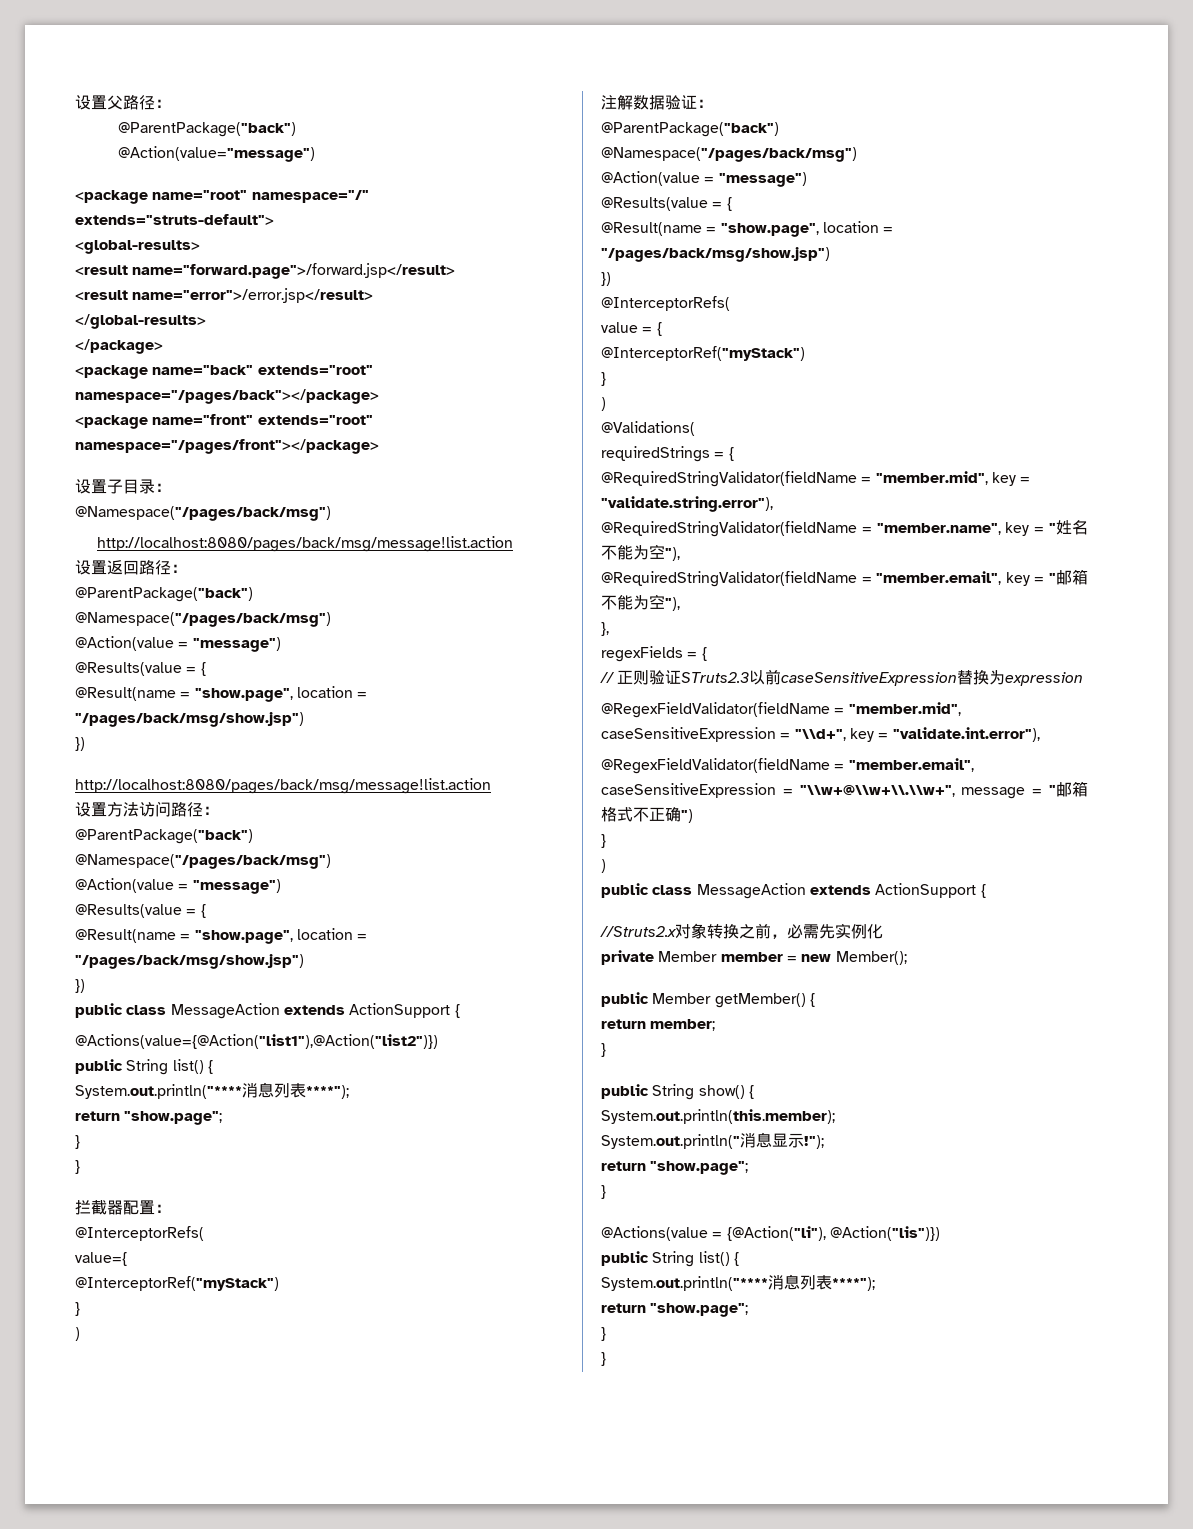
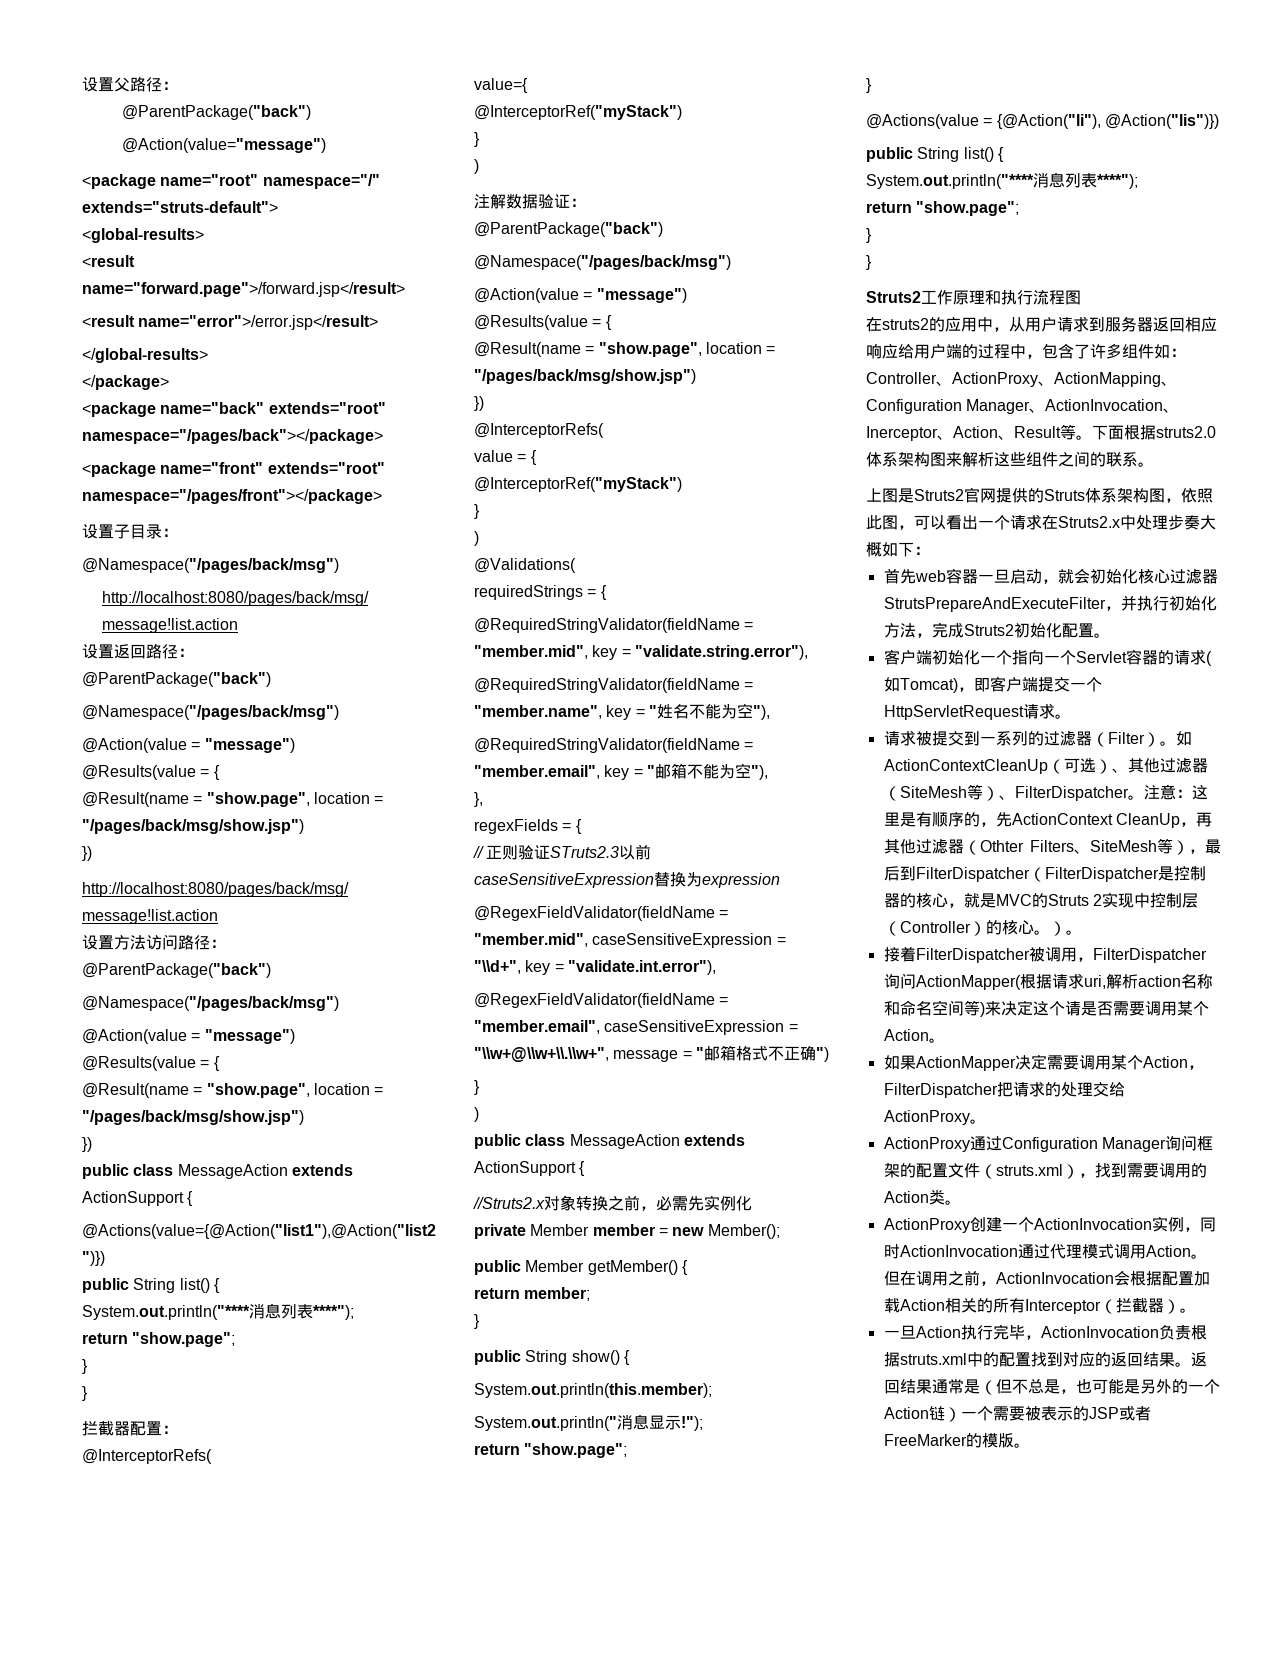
(606, 1359) none -> [866,290,1081,305] [866,316,1217,332] [866,343,1186,359] [866,372,1177,387] [866,399,1180,414] [866,424,1216,441] [866,451,1154,467] [866,487,1213,503] [866,514,1216,530] [866,542,930,557] [883,568,1218,584] [883,595,1217,612] [883,622,1110,638] [883,649,1212,666] [883,676,1102,693] [883,703,1071,720] [883,730,1192,747] [883,757,1208,774] [883,784,1208,801] [883,812,1212,828] [883,838,1221,855] [883,866,1206,882] [883,892,1198,908] [883,920,1082,936] [883,946,1207,963] [883,973,1213,990] [883,1000,1209,1017] [883,1029,945,1043] [883,1054,1204,1071] [883,1081,1125,1098] [883,1110,986,1125] [883,1135,1213,1152] [883,1163,1207,1179] [883,1189,961,1205] [883,1216,1216,1233] [883,1244,1207,1259] [883,1270,1210,1286] [883,1298,1196,1314] [883,1324,1207,1340] [883,1352,1207,1367] [883,1379,1220,1395] [883,1406,1151,1422] [883,1433,1030,1448] // Struts2工作原理和执行流程图 // 在struts2的应用中，从用户请求到服务器返回相应响应给用户端的过程中，包含了许多组件如：Controller、ActionProxy、ActionMapping、Configuration Manager、ActionInvocation、Inerceptor、Action、Result等。下面根据struts2.0体系架构图来解析这些组件之间的联系。 // 上图是Struts2官网提供的Struts体系架构图，依照此图，可以看出一个请求在Struts2.x中处理步奏大概如下： // 首先web容器一旦启动，就会初始化核心过滤器StrutsPrepareAndExecuteFilter，并执行初始化方法，完成Struts2初始化配置。 // 客户端初始化一个指向一个Servlet容器的请求(如Tomcat)，即客户端提交一个HttpServletRequest请求。 // 请求被提交到一系列的过滤器（Filter）。如ActionContextCleanUp（可选）、其他过滤器（SiteMesh等）、FilterDispatcher。注意：这里是有顺序的，先ActionContext CleanUp，再其他过滤器（Othter Filters、SiteMesh等），最后到FilterDispatcher（FilterDispatcher是控制器的核心，就是MVC的Struts 2实现中控制层（Controller）的核心。）。 // 接着FilterDispatcher被调用，FilterDispatcher询问ActionMapper(根据请求uri,解析action名称和命名空间等)来决定这个请是否需要调用某个Action。 // 如果ActionMapper决定需要调用某个Action，FilterDispatcher把请求的处理交给ActionProxy。 // ActionProxy通过Configuration Manager询问框架的配置文件（struts.xml），找到需要调用的Action类。 // ActionProxy创建一个ActionInvocation实例，同时ActionInvocation通过代理模式调用Action。但在调用之前，ActionInvocation会根据配置加载Action相关的所有Interceptor（拦截器）。 // 一旦Action执行完毕，ActionInvocation负责根据struts.xml中的配置找到对应的返回结果。返回结果通常是（但不总是，也可能是另外的一个Action链）一个需要被表示的JSP或者FreeMarker的模版。

